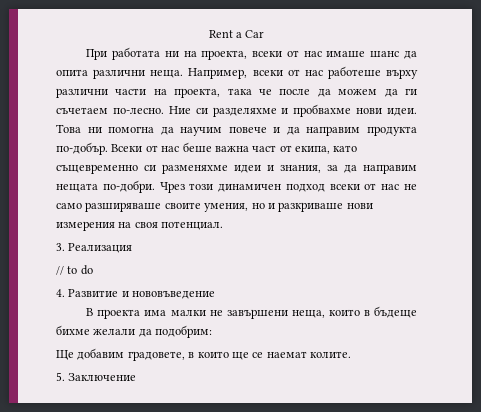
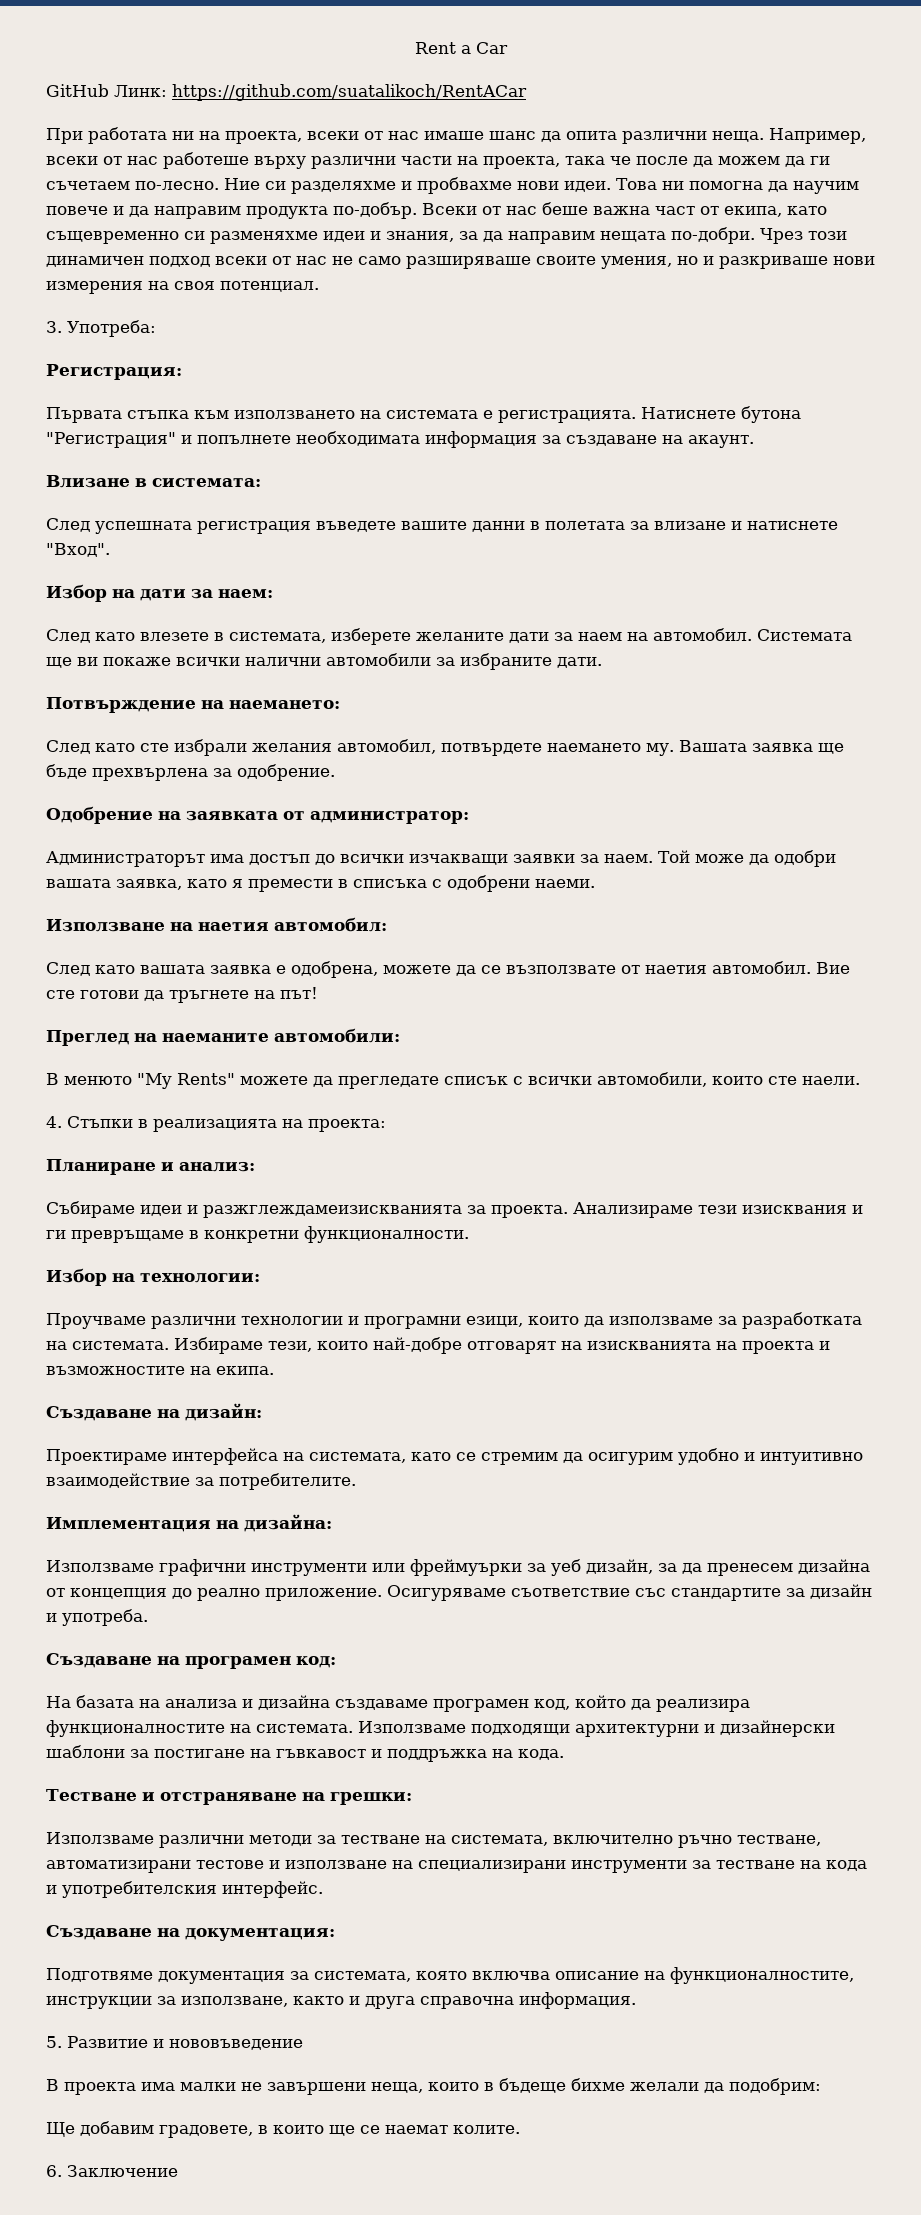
(265, 34) none -> [46,84,527,101] // GitHub Линк: https://github.com/suatalikoch/RentACar
[68,243,133,253] [56,265,93,275] [56,289,65,297] Реализация // // to do // 4. -> [67,320,156,337] [46,364,182,380] [46,406,801,423] [46,431,754,448] [46,475,261,488] [46,518,838,534] [46,543,110,557] [46,584,273,602] [46,628,852,645] [46,653,602,670] [46,697,340,713] [46,739,844,756] [46,764,335,781] [46,806,469,824] [46,850,836,867] [46,875,595,892] [46,917,387,932] [46,961,850,978] [46,987,318,1003] [46,1028,400,1046] [46,1072,860,1089] [46,1116,386,1132] [46,1159,255,1175] [46,1201,863,1218] [46,1226,469,1243] [46,1268,260,1286] [46,1312,862,1329] [46,1337,830,1354] [46,1366,274,1375] [46,1403,262,1421] [46,1448,863,1465] [46,1473,356,1490] [46,1514,332,1532] [46,1559,870,1576] [46,1584,872,1601] [46,1609,148,1626] [46,1653,336,1669] [46,1695,750,1712] [46,1720,835,1737] [46,1745,564,1762] [46,1789,412,1805] [46,1832,821,1848] [46,1860,867,1873] [46,1881,323,1898] [46,1925,335,1941] [46,1967,854,1984] [46,1992,636,2009] [46,2036,62,2048] Употреба: // Регистрация: // Първата стъпка към използването на системата е регистрацията. Натиснете бутона "Регистрация" и попълнете необходимата информация за създаване на акаунт. // Влизане в системата: // След успешната регистрация въведете вашите данни в полетата за влизане и натиснете "Вход". // Избор на дати за наем: // След като влезете в системата, изберете желаните дати за наем на автомобил. Системата ще ви покаже всички налични автомобили за избраните дати. // Потвърждение на наемането: // След като сте избрали желания автомобил, потвърдете наемането му. Вашата заявка ще бъде прехвърлена за одобрение. // Одобрение на заявката от администратор: // Администраторът има достъп до всички изчакващи заявки за наем. Той може да одобри вашата заявка, като я премести в списъка с одобрени наеми. // Използване на наетия автомобил: // След като вашата заявка е одобрена, можете да се възползвате от наетия автомобил. Вие сте готови да тръгнете на път! // Преглед на наеманите автомобили: // В менюто "My Rents" можете да прегледате списък с всички автомобили, които сте наели. // 4. Стъпки в реализацията на проекта: // Планиране и анализ: // Събираме идеи и разжглеждамеизискванията за проекта. Анализираме тези изисквания и ги превръщаме в конкретни функционалности. // Избор на технологии: // Проучваме различни технологии и програмни езици, които да използваме за разработката на системата. Избираме тези, които най-добре отговарят на изискванията на проекта и възможностите на екипа. // Създаване на дизайн: // Проектираме интерфейса на системата, като се стремим да осигурим удобно и интуитивно взаимодействие за потребителите. // Имплементация на дизайна: // Използваме графични инструменти или фреймуърки за уеб дизайн, за да пренесем дизайна от концепция до реално приложение. Осигуряваме съответствие със стандартите за дизайн и употреба. // Създаване на програмен код: // На базата на анализа и дизайна създаваме програмен код, който да реализира функционалностите на системата. Използваме подходящи архитектурни и дизайнерски шаблони за постигане на гъвкавост и поддръжка на кода. // Тестване и отстраняване на грешки: // Използваме различни методи за тестване на системата, включително ръчно тестване, автоматизирани тестове и използване на специализирани инструменти за тестване на кода и употребителския интерфейс. // Създаване на документация: // Подготвяме документация за системата, която включва описание на функционалностите, инструкции за използване, както и друга справочна информация. // 5.
[56,372,65,381] 5. -> [46,2165,62,2177] 6.

